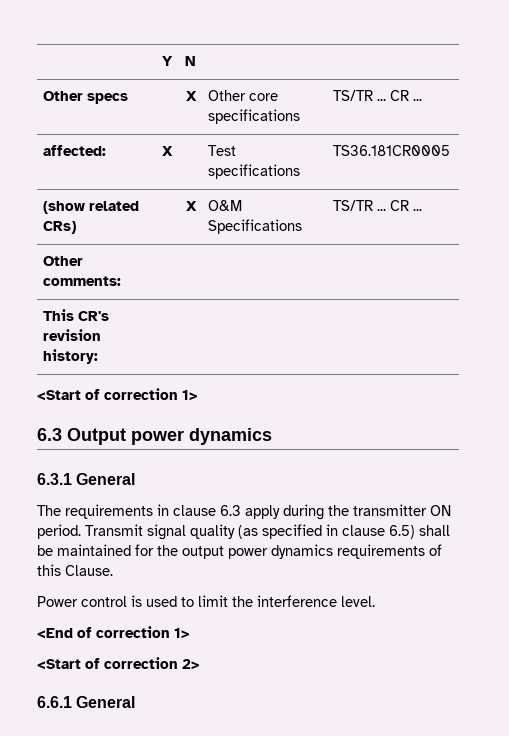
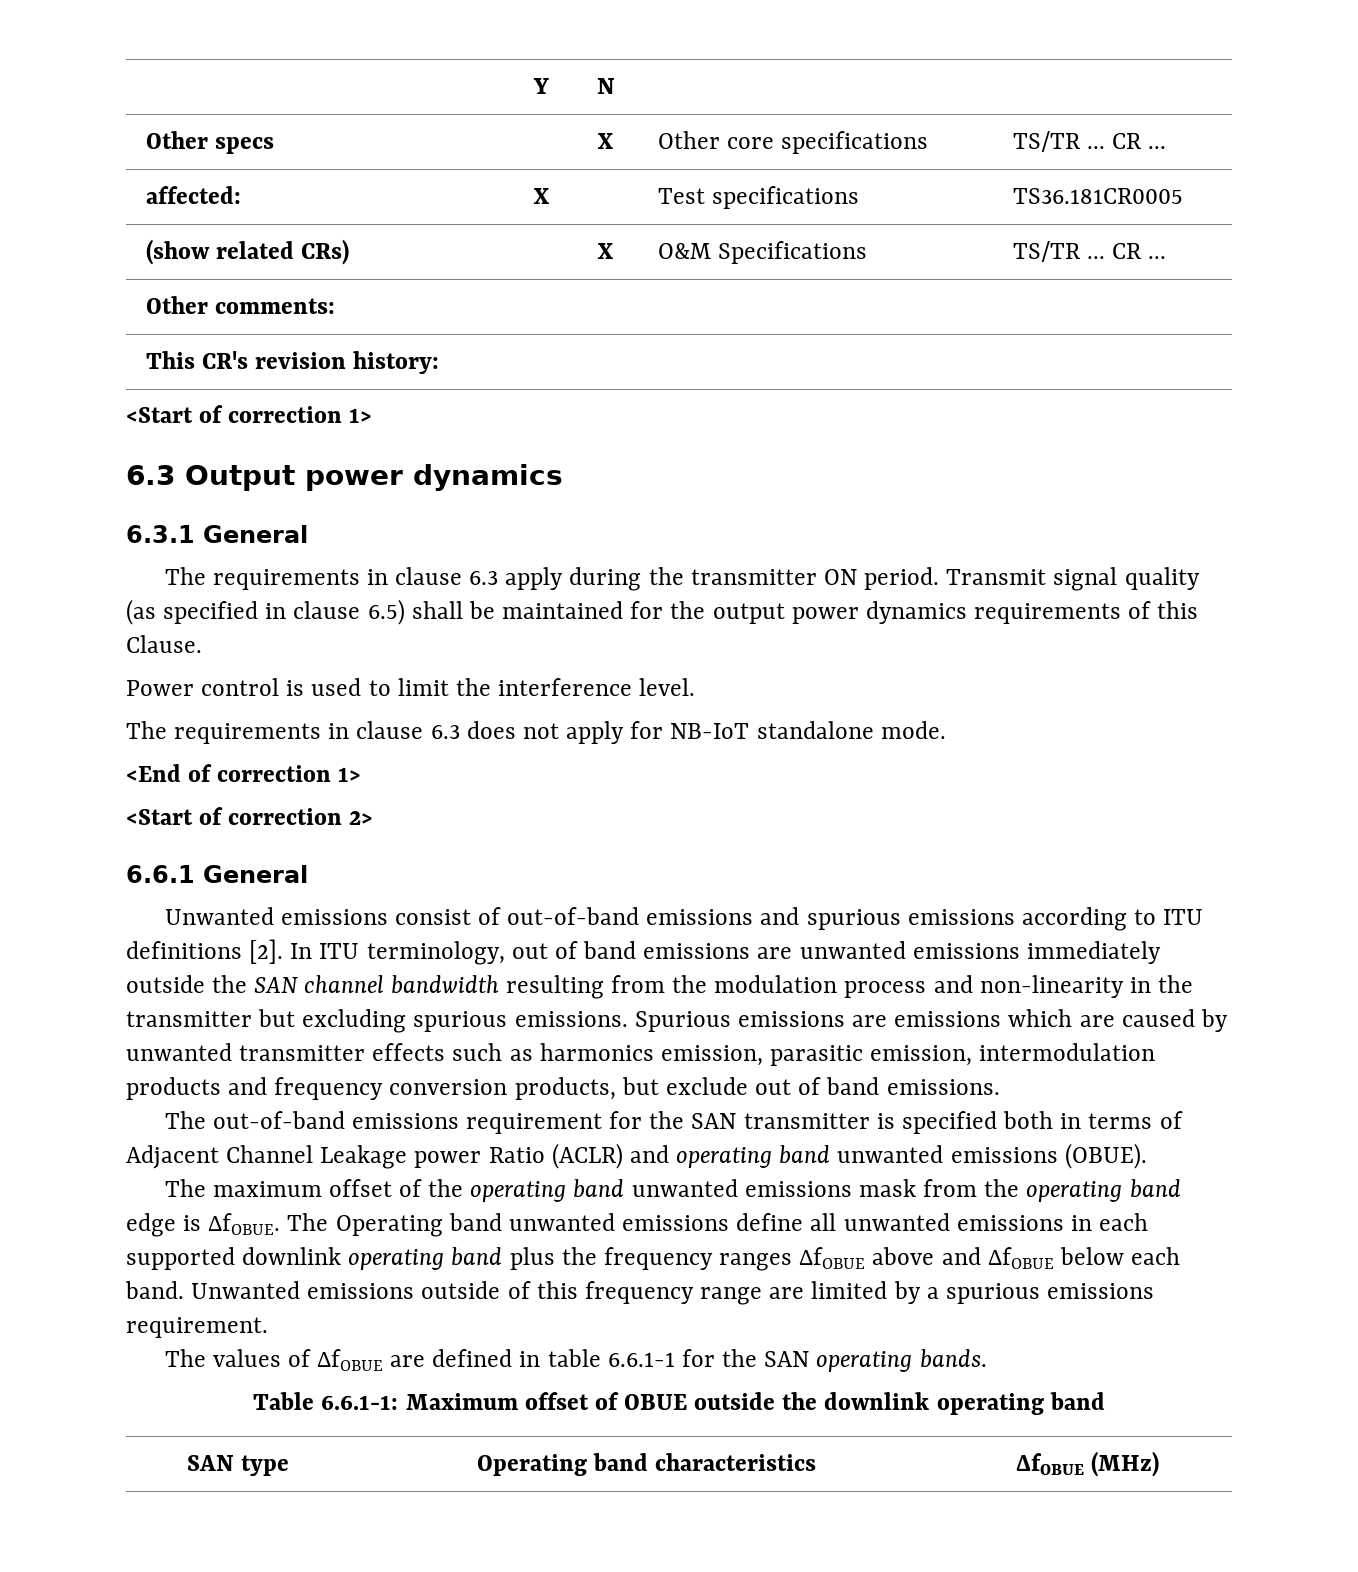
(375, 601) none -> [126,721,946,744] // The requirements in clause 6.3 does not apply for NB-IoT standalone mode.
(136, 702) none -> [164,907,1204,931] [126,939,1161,965] [126,975,1194,999] [126,1009,1228,1033] [126,1043,1156,1066] [126,1077,1000,1100] [164,1111,1183,1134] [126,1143,1147,1169] [164,1179,1181,1202] [126,1213,1149,1237] [126,1247,1181,1271] [125,1281,1155,1305] [126,1317,268,1338] [164,1349,987,1372] [253,1392,1105,1415] [186,1455,290,1476] [476,1453,817,1476] [1015,1451,1160,1477] // Unwanted emissions consist of out-of-band emissions and spurious emissions according to ITU definitions [2]. In ITU terminology, out of band emissions are unwanted emissions immediately outside the SAN channel bandwidth resulting from the modulation process and non-linearity in the transmitter but excluding spurious emissions. Spurious emissions are emissions which are caused by unwanted transmitter effects such as harmonics emission, parasitic emission, intermodulation products and frequency conversion products, but exclude out of band emissions. // The out-of-band emissions requirement for the SAN transmitter is specified both in terms of Adjacent Channel Leakage power Ratio (ACLR) and operating band unwanted emissions (OBUE). // The maximum offset of the operating band unwanted emissions mask from the operating band edge is ΔfOBUE. The Operating band unwanted emissions define all unwanted emissions in each supported downlink operating band plus the frequency ranges ΔfOBUE above and ΔfOBUE below each band. Unwanted emissions outside of this frequency range are limited by a spurious emissions requirement. // The values of ΔfOBUE are defined in table 6.6.1-1 for the SAN operating bands. // Table 6.6.1-1: Maximum offset of OBUE outside the downlink operating band // SAN type | Operating band characteristics | ΔfOBUE (MHz)

